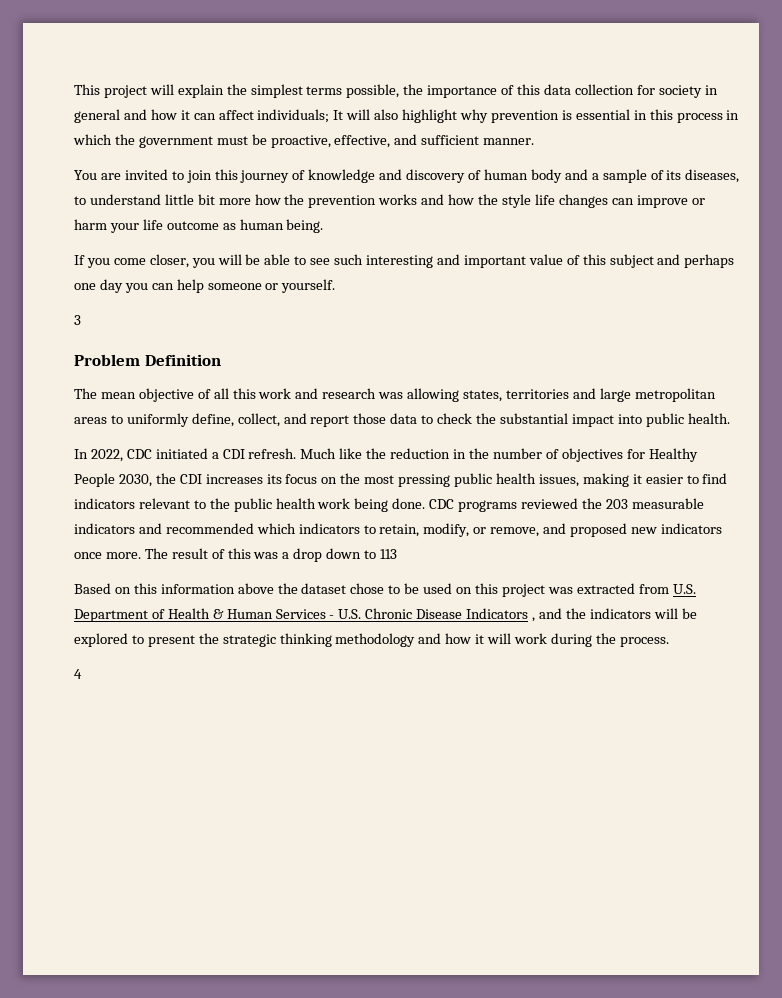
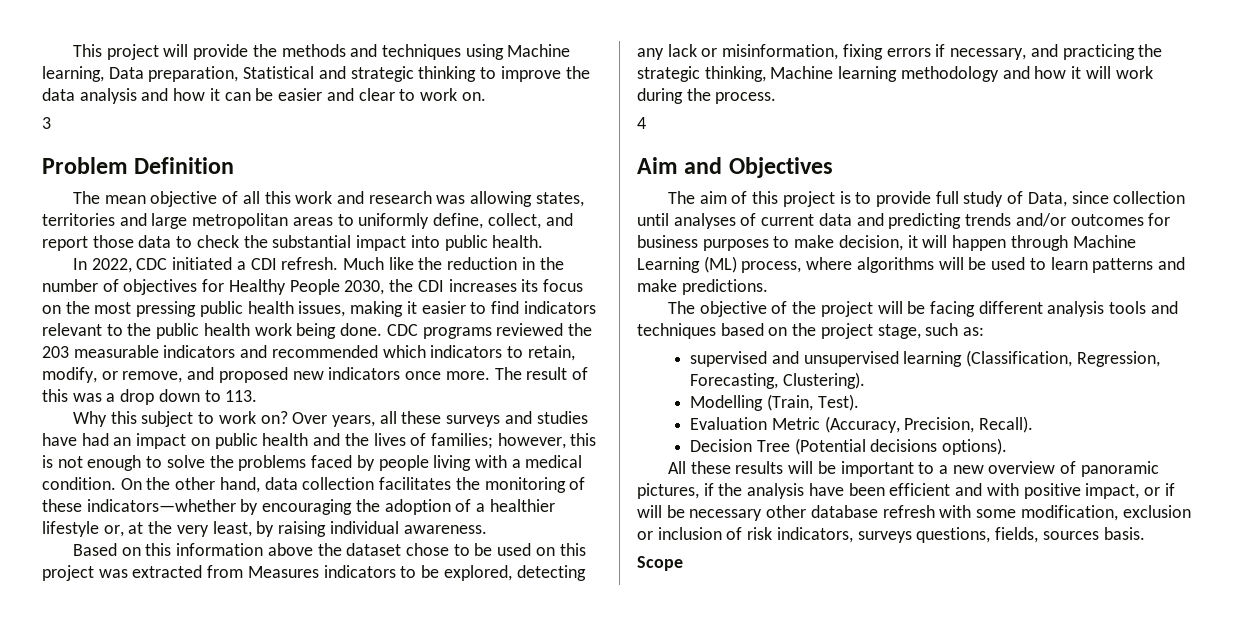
[177,84,718,98] [74,109,740,123] [73,134,535,148] [74,169,740,183] [74,194,705,208] [74,219,324,233] [74,254,735,268] [74,279,336,293] explain the simplest terms possible, the importance of this data collection for society in general and how it can affect individuals; It will also highlight why prevention is essential in this process in which the government must be proactive, effective, and sufficient manner. // You are invited to join this journey of knowledge and discovery of human body and a sample of its diseases, to understand little bit more how the prevention works and how the style life changes can improve or harm your life outcome as human being. // If you come closer, you will be able to see such interesting and important value of this subject and perhaps one day you can help someone or yourself. -> [193,44,571,60] [42,66,590,82] [42,88,486,104] provide the methods and techniques using Machine learning, Data preparation, Statistical and strategic thinking to improve the data analysis and how it can be easier and clear to work on.
[380,549,398,559] 113 -> [225,390,258,402] [72,411,588,427] [42,433,597,449] [42,455,583,471] [42,477,586,493] [42,499,555,515] [42,521,487,537] 113. // Why this subject to work on? Over years, all these surveys and studies have had an impact on public health and the lives of families; however, this is not enough to solve the problems faced by people living with a medical condition. On the other hand, data collection facilitates the monitoring of these indicators—whether by encouraging the adoption of a healthier lifestyle or, at the very least, by raising individual awareness.
[672,584,696,594] [74,608,697,622] [74,633,332,647] U.S. Department of Health & Human Services - U.S. Chronic Disease Indicators , and the indicators will be explored to present the strategic thinking -> [247,565,586,581] [637,44,1163,60] [637,66,898,82] Measures indicators to be explored, detecting any lack or misinformation, fixing errors if necessary, and practicing the strategic thinking, Machine learning
(82, 674) none -> [637,157,833,178] [667,191,1186,207] [637,213,1171,229] [637,235,1136,251] [637,256,1185,273] [637,279,768,295] [667,301,1178,317] [637,323,985,339] [690,350,1160,367] [690,372,866,389] [690,394,859,411] [690,416,1034,433] [690,438,1008,455] [667,461,1159,477] [637,483,1175,499] [637,505,1191,521] [637,527,1145,543] [637,556,683,571] // Aim and Objectives // The aim of this project is to provide full study of Data, since collection until analyses of current data and predicting trends and/or outcomes for business purposes to make decision, it will happen through Machine Learning (ML) process, where algorithms will be used to learn patterns and make predictions. // The objective of the project will be facing different analysis tools and techniques based on the project stage, such as: // supervised and unsupervised learning (Classification, Regression, Forecasting, Clustering). // Modelling (Train, Test). // Evaluation Metric (Accuracy, Precision, Recall). // Decision Tree (Potential decisions options). // All these results will be important to a new overview of panoramic pictures, if the analysis have been efficient and with positive impact, or if will be necessary other database refresh with some modification, exclusion or inclusion of risk indicators, surveys questions, fields, sources basis. // Scope

